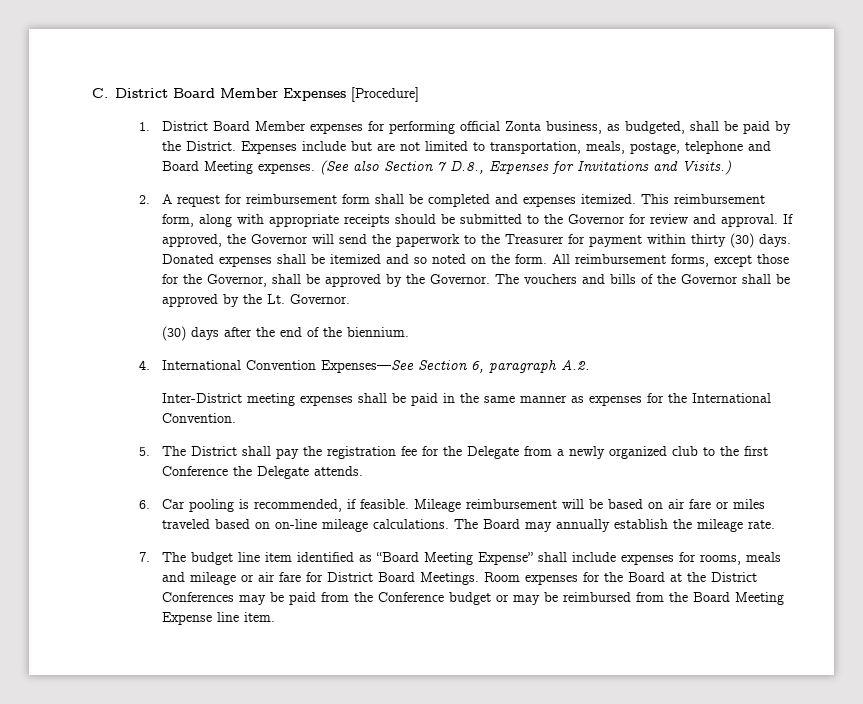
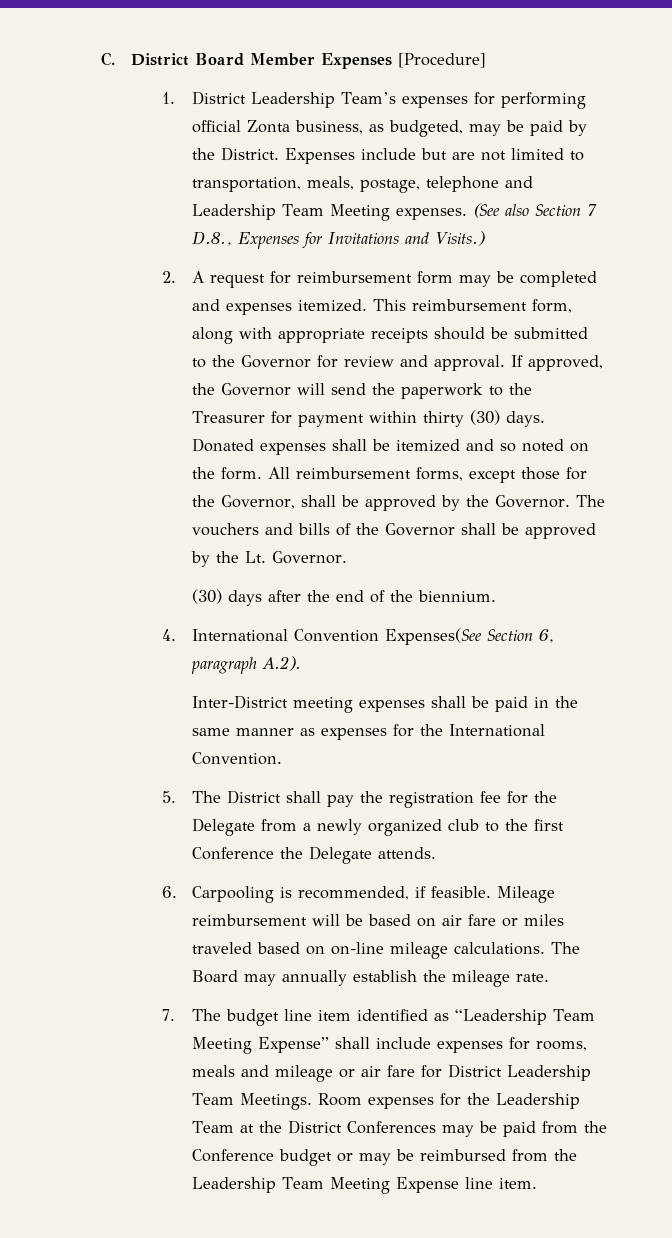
[212,121,306,131] Board Member -> [251,92,397,108] Leadership Team’s
[689,121,719,131] shall -> [469,124,502,136] may
[161,161,199,171] Board -> [192,204,325,220] Leadership Team
[374,194,404,204] shall -> [459,275,492,287] may
[320,360,414,373] Expenses—See -> [385,628,483,645] Expenses(See
[560,360,590,370] A.2. -> [262,656,302,671] A.2).
[161,499,234,512] Car pooling -> [192,886,275,903] Carpooling
[375,552,419,562] “Board -> [455,1009,596,1025] “Leadership Team
[377,572,415,582] Board -> [507,1065,592,1081] [192,1093,235,1105] Leadership Team
[627,572,665,582] Board -> [496,1093,581,1109] [192,1121,235,1133] Leadership Team
[692,592,730,602] Board -> [192,1177,325,1193] Leadership Team

